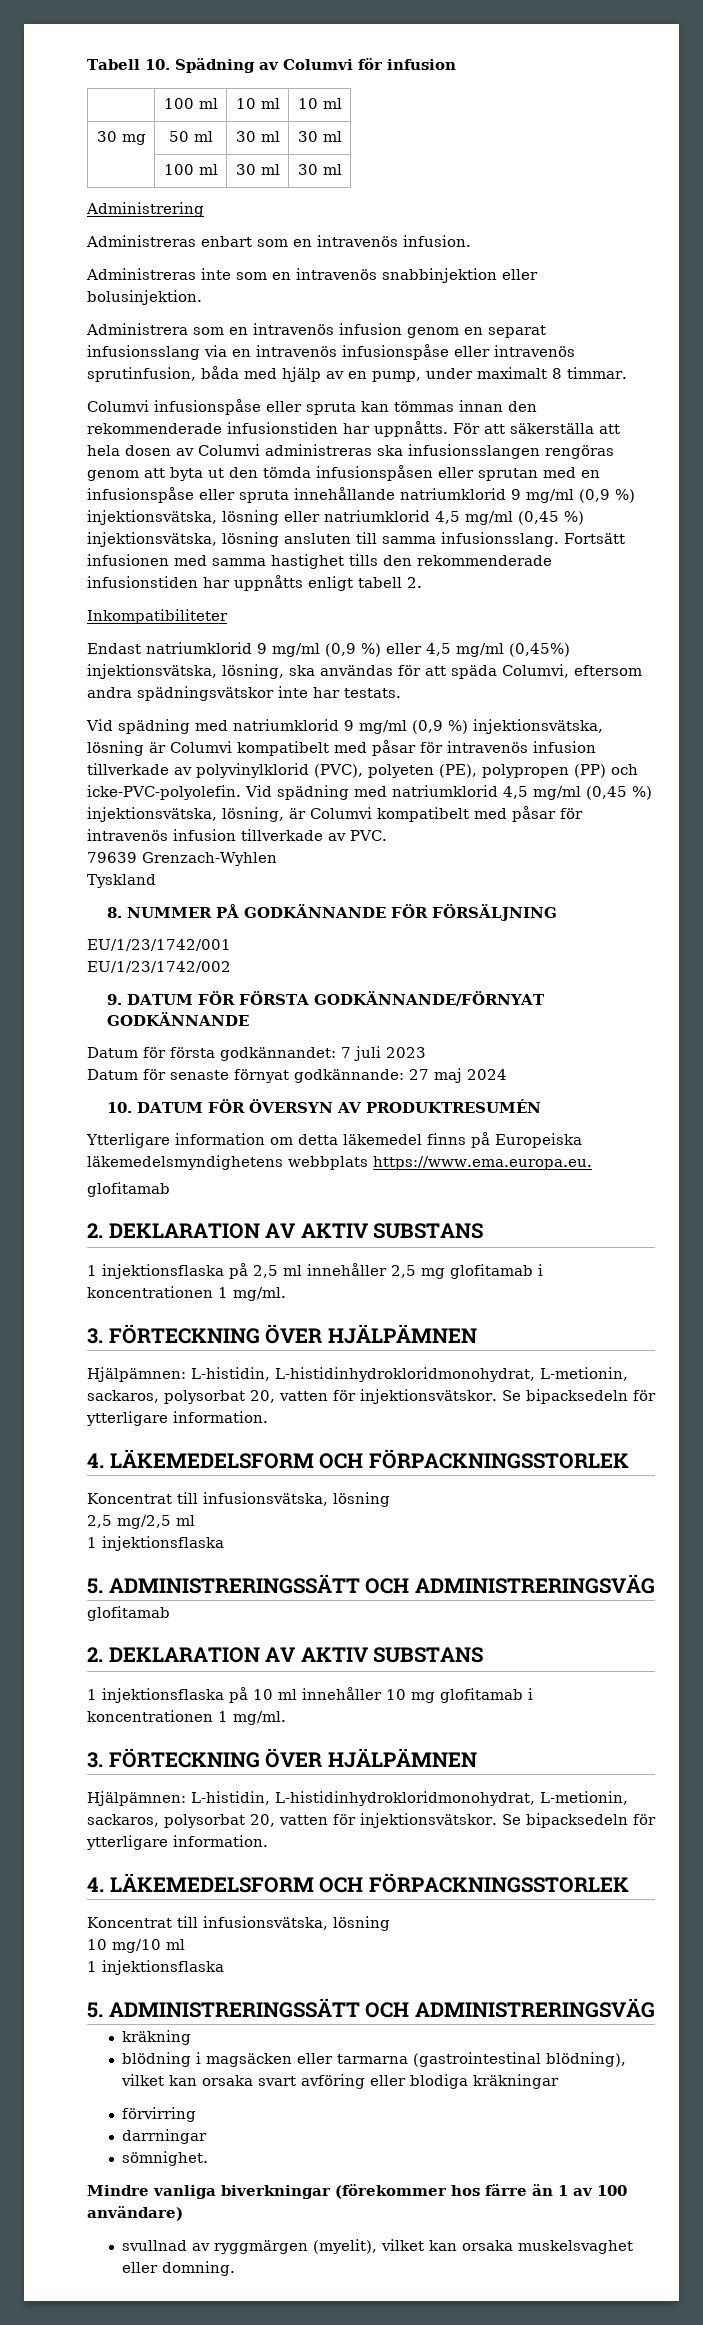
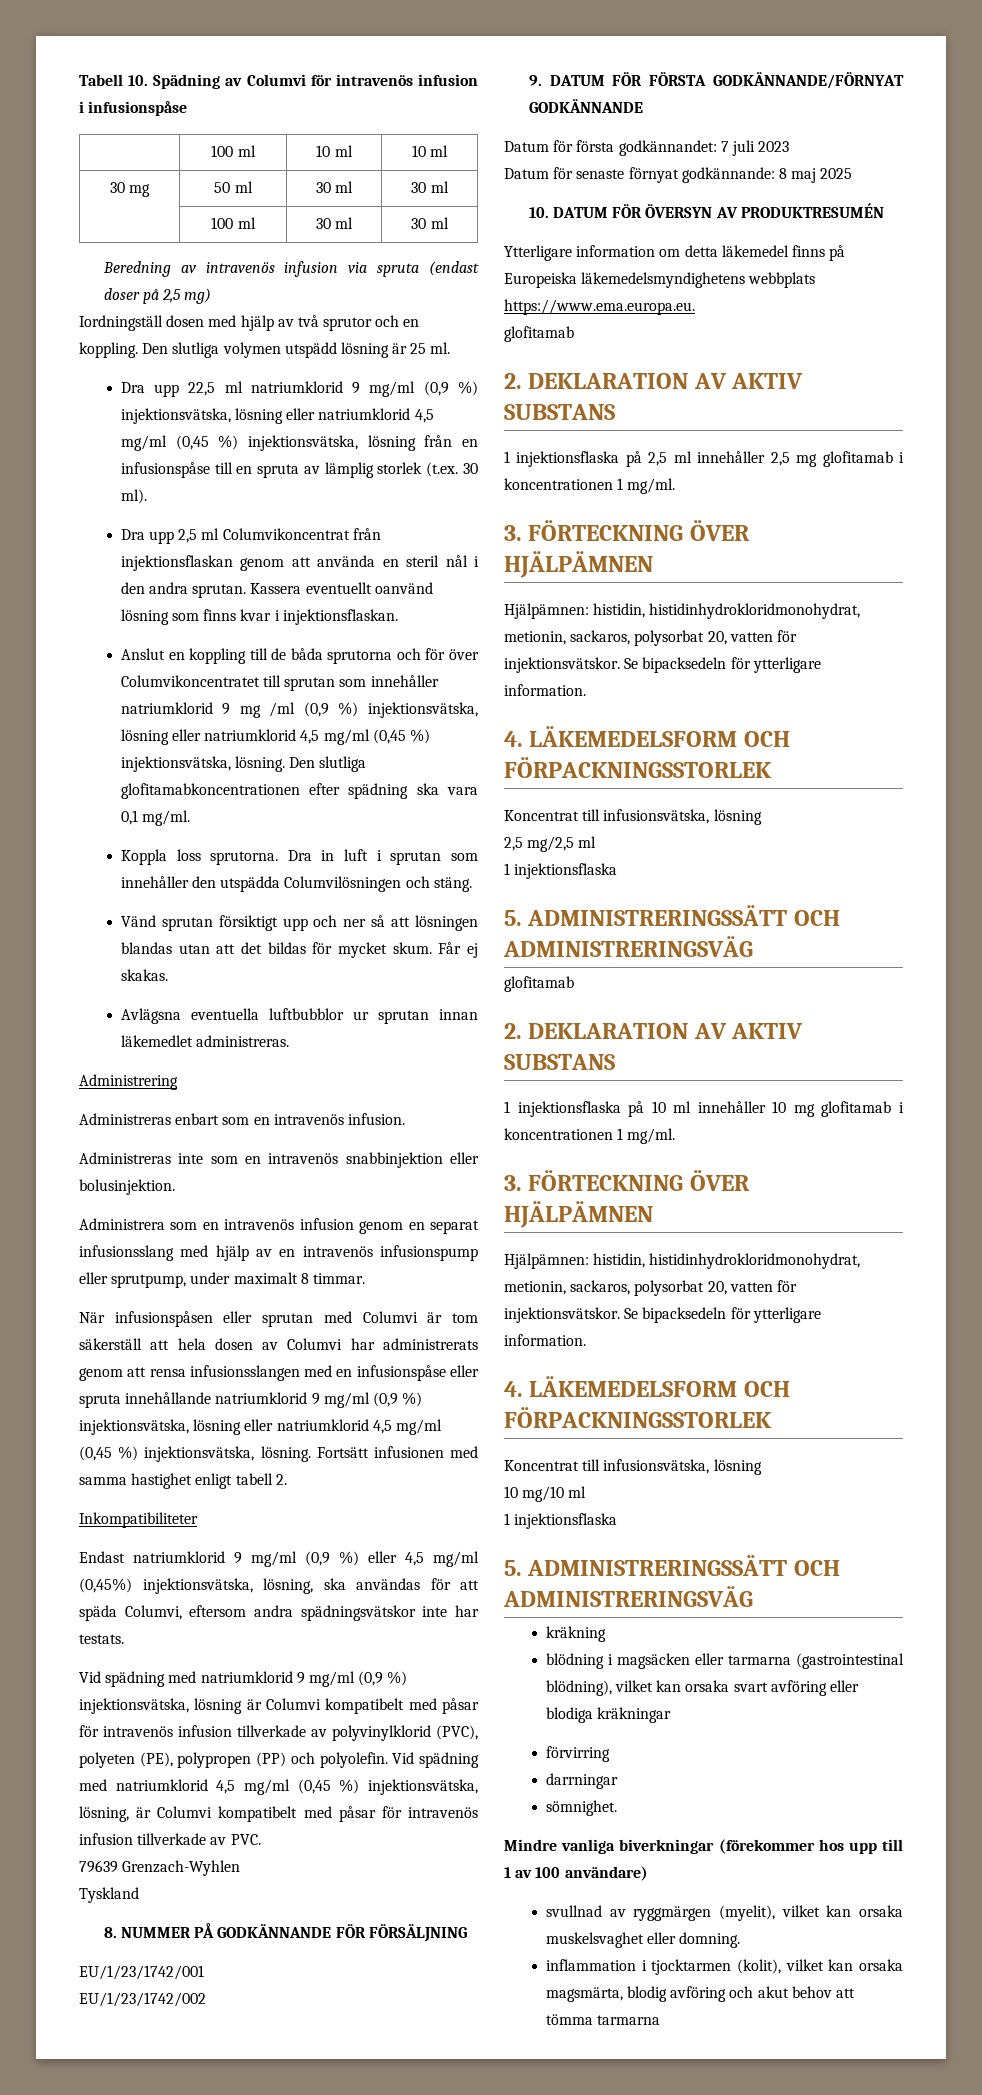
[386,59,456,70] infusion -> [335,74,478,86] [79,101,188,116] intravenös infusion i infusionspåse
(342, 169) none -> [102,261,479,277] [103,288,212,304] [79,315,420,331] [79,342,451,358] [120,381,478,397] [120,408,434,424] [120,435,479,451] [120,462,478,478] [120,489,147,504] [120,528,381,544] [120,555,480,571] [120,582,433,598] [120,609,398,625] [120,648,479,664] [120,675,439,691] [120,702,478,718] [120,729,431,745] [120,756,367,772] [120,783,478,799] [120,810,191,826] [120,849,478,865] [120,876,472,892] [120,915,478,931] [120,942,478,958] [120,969,168,981] [120,1008,478,1024] [120,1035,290,1047] // Beredning av intravenös infusion via spruta (endast doser på 2,5 mg) // Iordningställ dosen med hjälp av två sprutor och en koppling. Den slutliga volymen utspädd lösning är 25 ml. // Dra upp 22,5 ml natriumklorid 9 mg/ml (0,9 %) injektionsvätska, lösning eller natriumklorid 4,5 mg/ml (0,45 %) injektionsvätska, lösning från en infusionspåse till en spruta av lämplig storlek (t.ex. 30 ml). // Dra upp 2,5 ml Columvikoncentrat från injektionsflaskan genom att använda en steril nål i den andra sprutan. Kassera eventuellt oanvänd lösning som finns kvar i injektionsflaskan. // Anslut en koppling till de båda sprutorna och för över Columvikoncentratet till sprutan som innehåller natriumklorid 9 mg /ml (0,9 %) injektionsvätska, lösning eller natriumklorid 4,5 mg/ml (0,45 %) injektionsvätska, lösning. Den slutliga glofitamabkoncentrationen efter spädning ska vara 0,1 mg/ml. // Koppla loss sprutorna. Dra in luft i sprutan som innehåller den utspädda Columvilösningen och stäng. // Vänd sprutan försiktigt upp och ner så att lösningen blandas utan att det bildas för mycket skum. Får ej skakas. // Avlägsna eventuella luftbubblor ur sprutan innan läkemedlet administreras.
[204,344,575,360] [87,366,627,382] [87,399,537,415] [87,421,594,437] via en intravenös infusionspåse eller intravenös sprutinfusion, båda med hjälp av en pump, under maximalt 8 timmar. // Columvi infusionspåse eller spruta kan tömmas innan den rekommenderade infusionstiden har uppnåtts. För att säkerställa -> [180,1245,478,1261] [79,1272,365,1288] [79,1311,479,1327] [79,1338,142,1350] med hjälp av en intravenös infusionspump eller sprutpump, under maximalt 8 timmar. // När infusionspåsen eller sprutan med Columvi är tom säkerställ
[265,444,614,459] [87,465,538,481] administreras ska infusionsslangen rengöras genom att byta ut den tömda infusionspåsen eller sprutan -> [350,1338,478,1350] [79,1365,300,1381] har administrerats genom att rensa infusionsslangen
[222,532,559,547] lösning ansluten till samma infusionsslang. -> [260,1446,311,1462] lösning.
[349,554,552,566] [87,575,303,591] tills den rekommenderade infusionstiden har uppnåtts -> (193, 1481) none
[87,785,241,800] icke-PVC-polyolefin. -> [319,1752,388,1768] polyolefin.
[409,1068,507,1083] 27 maj 2024 -> [778,168,853,183] 8 maj 2025
[191,1367,628,1382] L-histidin, L-histidinhydrokloridmonohydrat, L-metionin, -> [593,603,861,619] [504,631,566,645] histidin, histidinhydrokloridmonohydrat, metionin,
[191,1791,628,1806] L-histidin, L-histidinhydrokloridmonohydrat, L-metionin, -> [593,1253,861,1269] [504,1281,566,1295] histidin, histidinhydrokloridmonohydrat, metionin,
[485,2184,553,2196] färre än -> [848,1839,903,1854] upp till
(236, 2268) none -> [545,1959,903,1975] [545,1986,856,2002] [545,2014,661,2025] // inflammation i tjocktarmen (kolit), vilket kan orsaka magsmärta, blodig avföring och akut behov att tömma tarmarna

